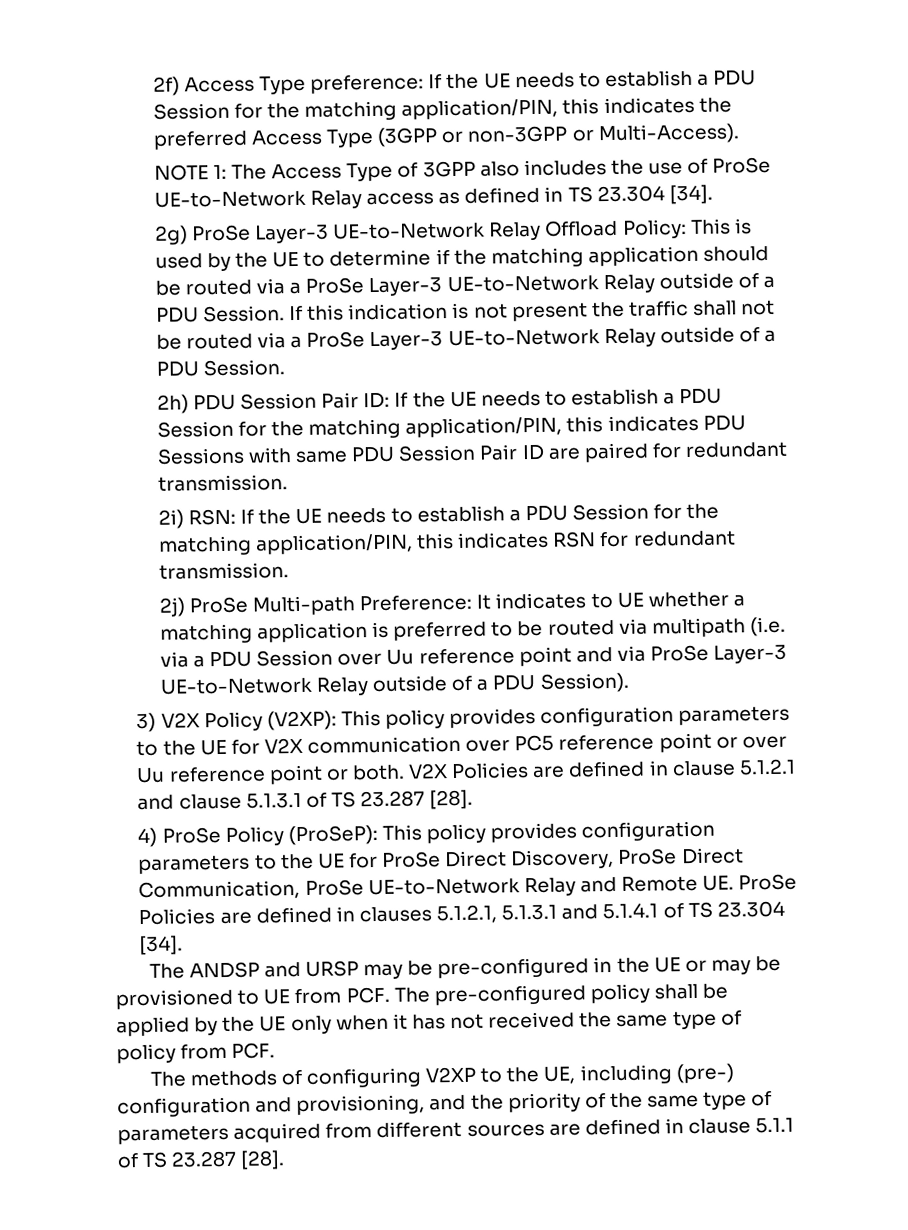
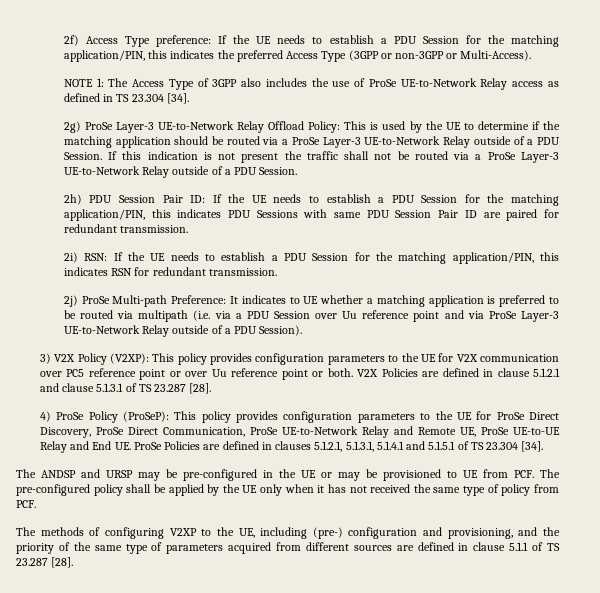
(699, 883) none -> [459,427,560,437] [39,441,112,453] UE, ProSe UE-to-UE Relay and End
[501,902,659,921] 5.1.3.1 and 5.1.4.1 -> [345,441,456,452] 5.1.3.1, 5.1.4.1 and 5.1.5.1

